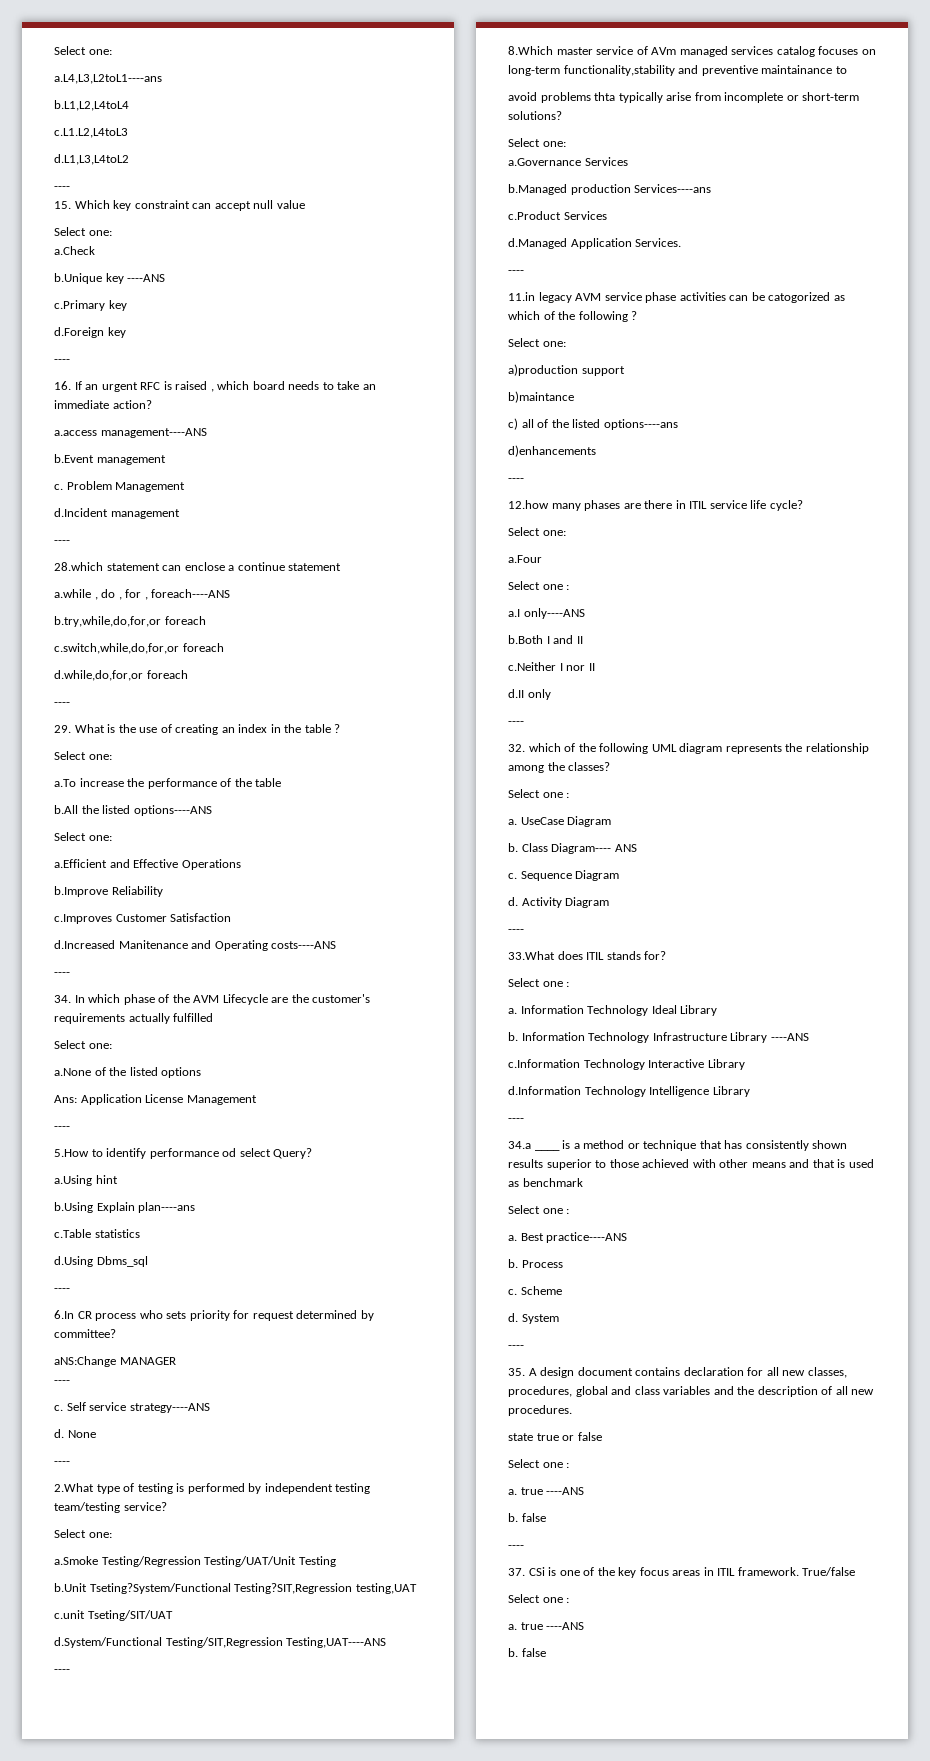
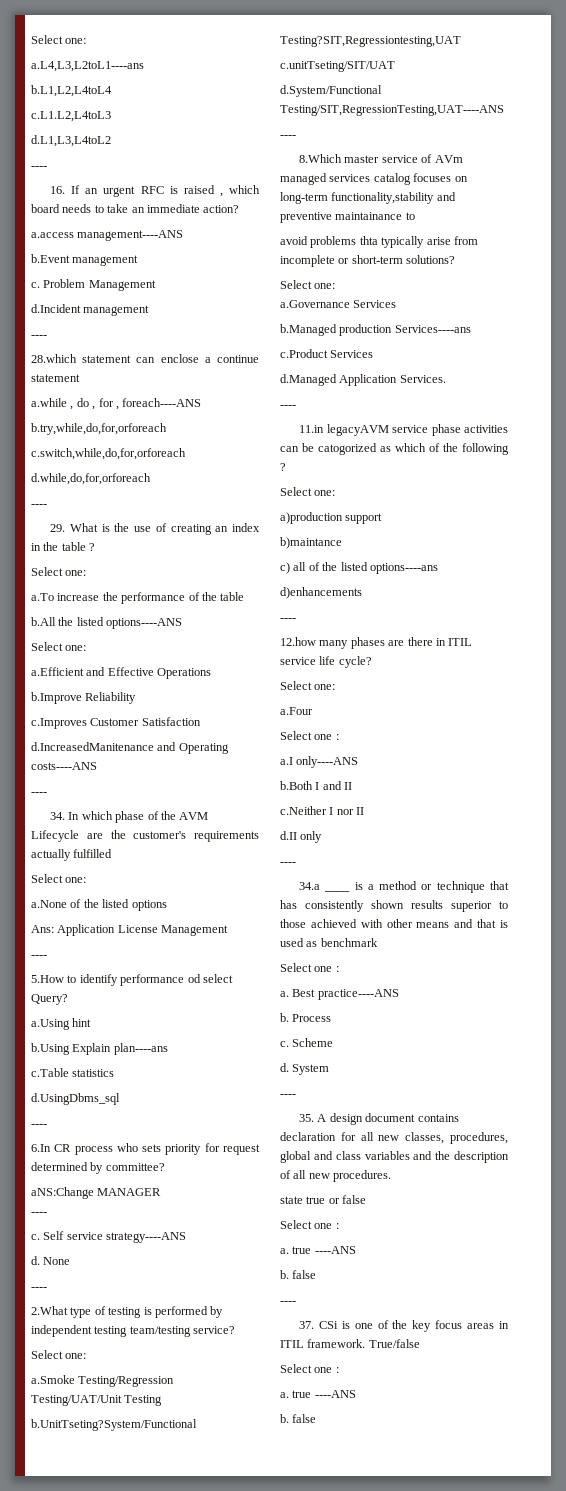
[54,200,305,211] [54,227,112,236] [54,246,95,255] [54,273,166,284] [54,300,127,311] [54,327,126,338] [54,359,70,363] // 15. Which key constraint can accept null value // Select one: // a.Check // b.Unique key ----ANS // c.Primary key // d.Foreign key // ---- -> (47, 167) none
[54,616,206,627] [54,643,224,654] [54,670,188,681] b.try,while,do,for,or foreach // c.switch,while,do,for,or foreach // d.while,do,for,or foreach -> [31,423,167,435] [31,448,186,460] [31,473,151,485] b.try,while,do,for,orforeach // c.switch,while,do,for,orforeach // d.while,do,for,orforeach
[54,940,188,949] d.Increased Manitenance -> [31,742,154,751] d.IncreasedManitenance
[54,1256,148,1267] d.Using Dbms_sql -> [31,1093,120,1105] d.UsingDbms_sql
[54,1583,417,1594] [54,1610,173,1621] b.Unit Tseting?System/Functional Testing?SIT,Regression testing,UAT // c.unit Tseting/SIT/UAT -> [31,1419,197,1431] [280,36,461,47] [280,61,395,72] b.UnitTseting?System/Functional Testing?SIT,Regressiontesting,UAT // c.unitTseting/SIT/UAT
[165,1637,387,1648] Testing/SIT,Regression Testing,UAT----ANS -> [280,105,504,116] Testing/SIT,RegressionTesting,UAT----ANS
[538,292,602,303] legacy AVM -> [326,424,389,436] legacyAVM
[508,743,869,754] [508,762,611,773] [508,789,570,798] [508,816,612,827] [508,843,637,854] [508,870,620,881] [508,897,610,908] [508,929,524,933] [508,951,667,960] [508,978,570,987] [508,1005,718,1016] [508,1032,809,1043] [508,1059,745,1070] [508,1086,750,1097] [508,1118,524,1122] // 32. which of the following UML diagram represents the relationship among the classes? // Select one : // a. UseCase Diagram // b. Class Diagram---- ANS // c. Sequence Diagram // d. Activity Diagram // ---- // 33.What does ITIL stands for? // Select one : // a. Information Technology Ideal Library // b. Information Technology Infrastructure Library ----ANS // c.Information Technology Interactive Library // d.Information Technology Intelligence Library // ---- -> (296, 863) none

